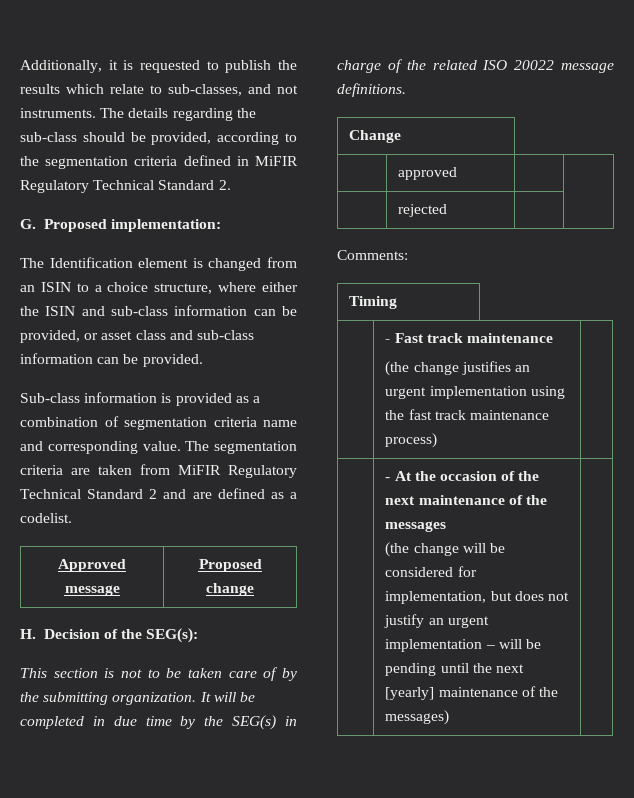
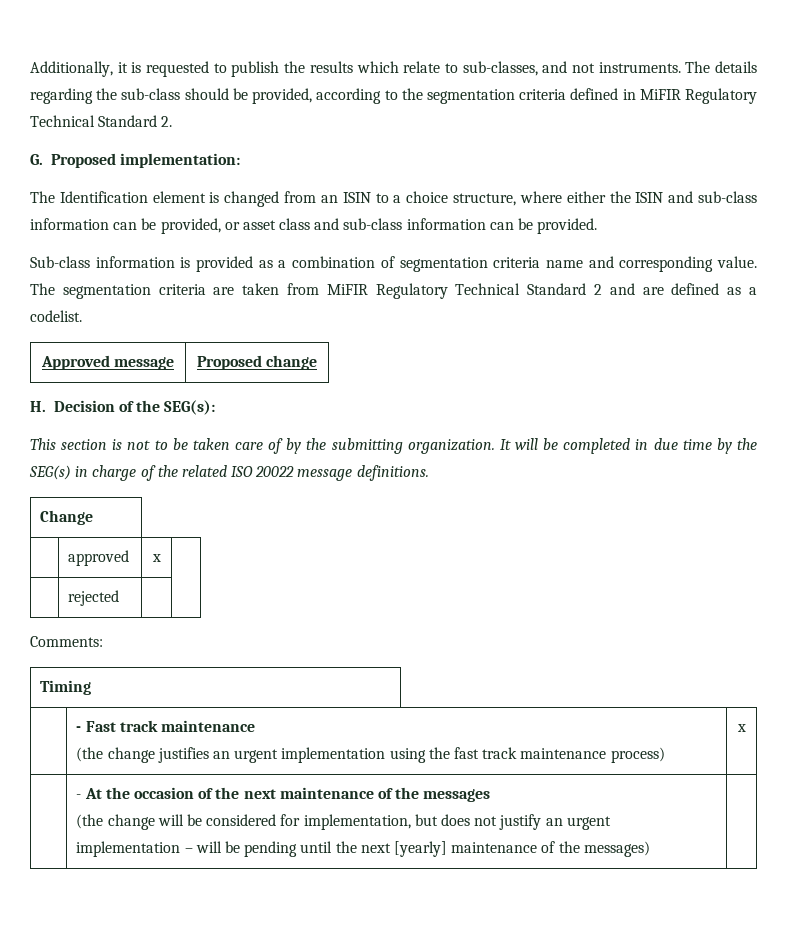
(458, 173) none -> [151,554,161,562] x
(438, 440) none -> [736,724,746,732] x

